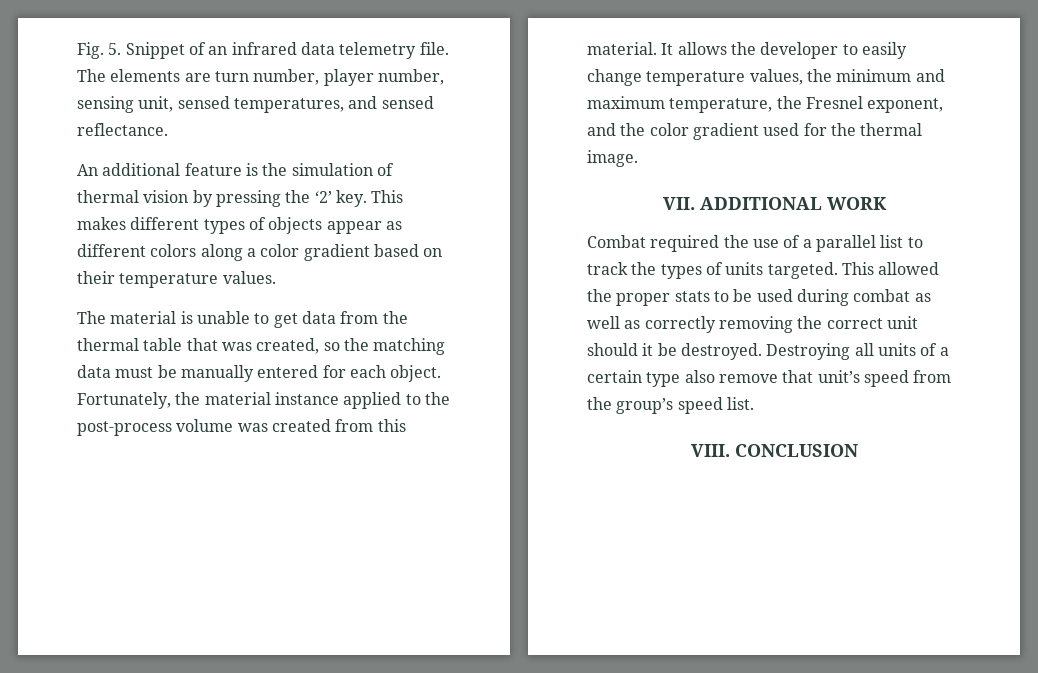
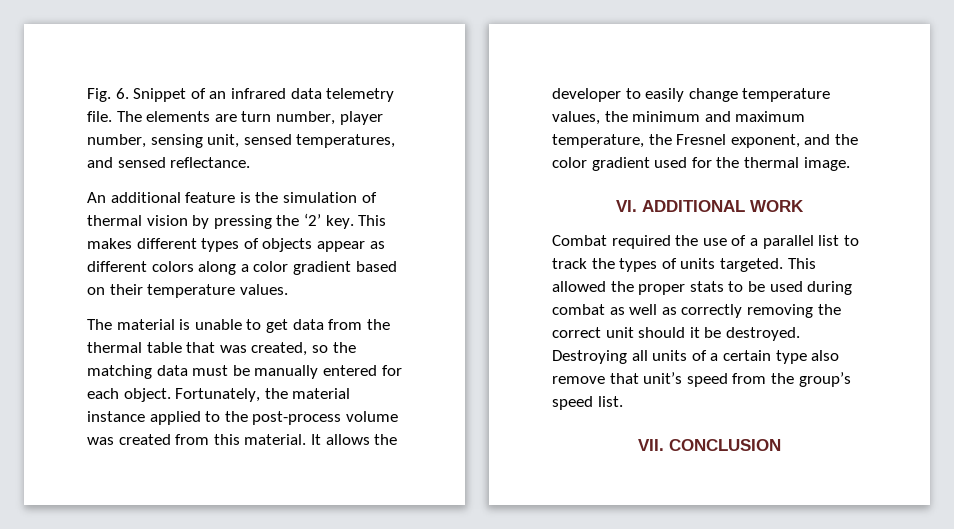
[108,43,122,55] 5. -> [115,88,129,99] 6.
[662,197,695,210] VII. -> [616,200,637,212] VI.
[690,444,730,457] VIII. -> [638,439,664,451] VII.

